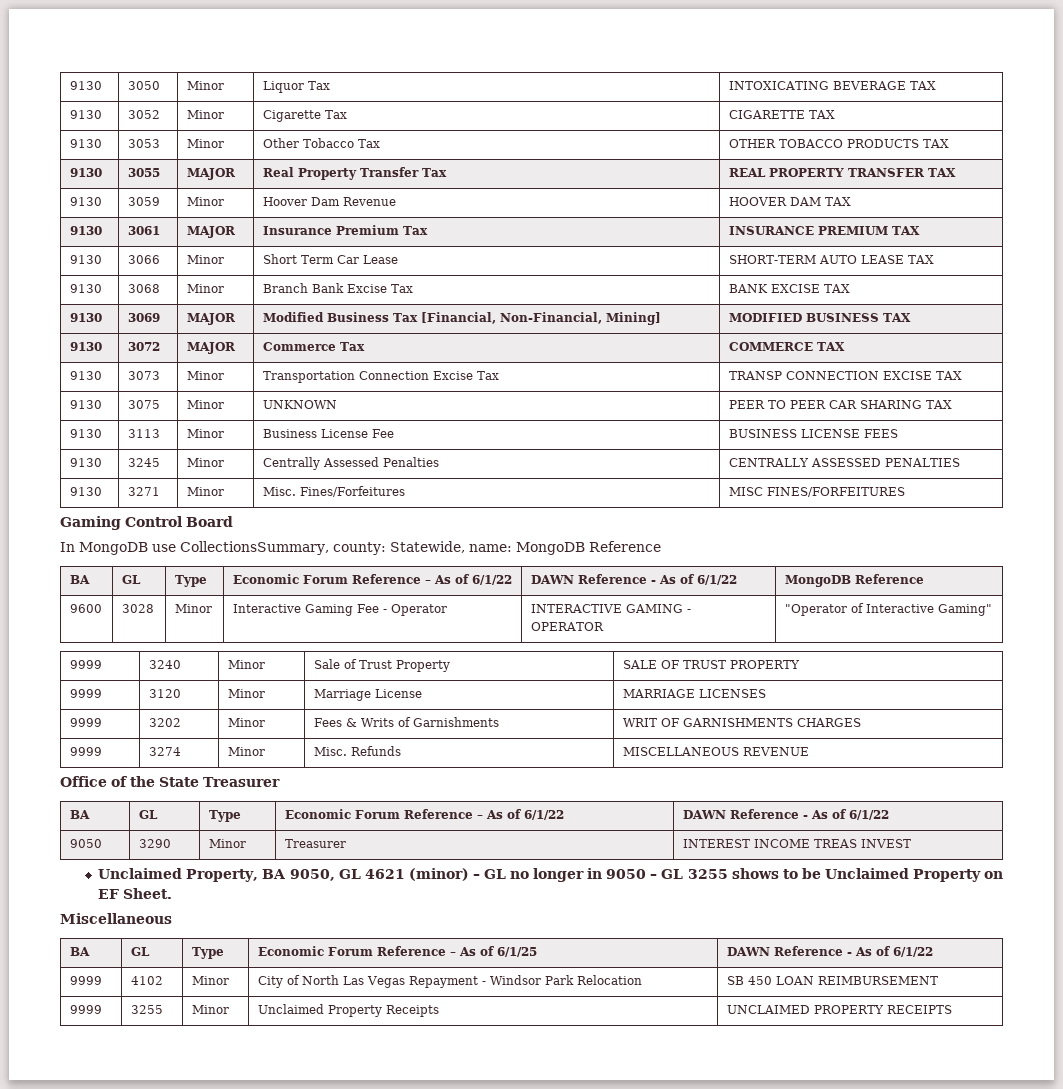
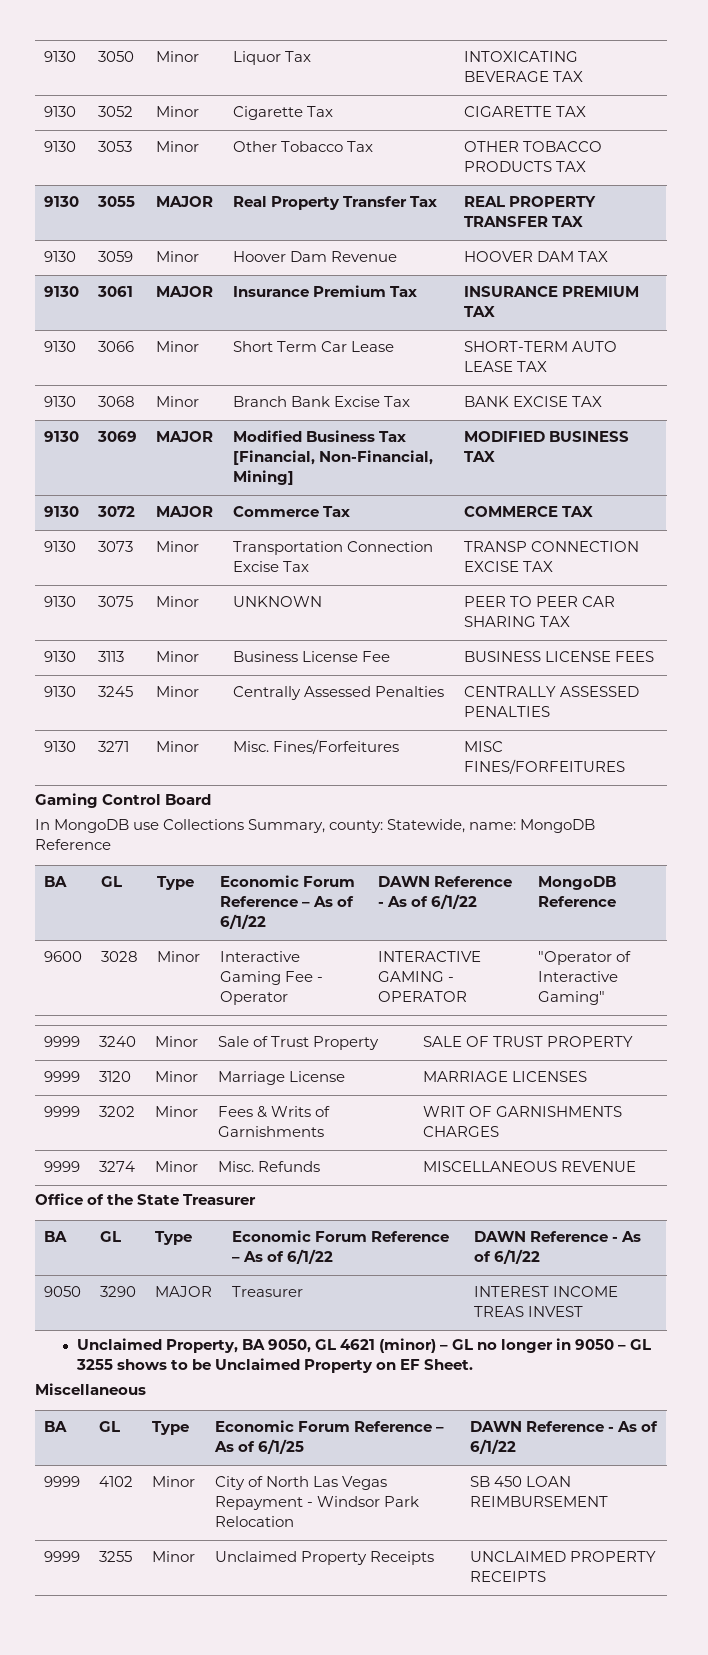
[180,541,329,555] CollectionsSummary, -> [163,819,326,833] Collections Summary,
[208,839,246,848] Minor -> [155,1286,213,1297] MAJOR

